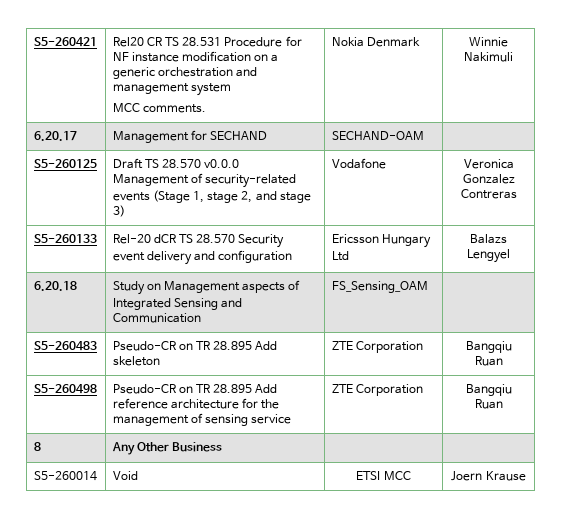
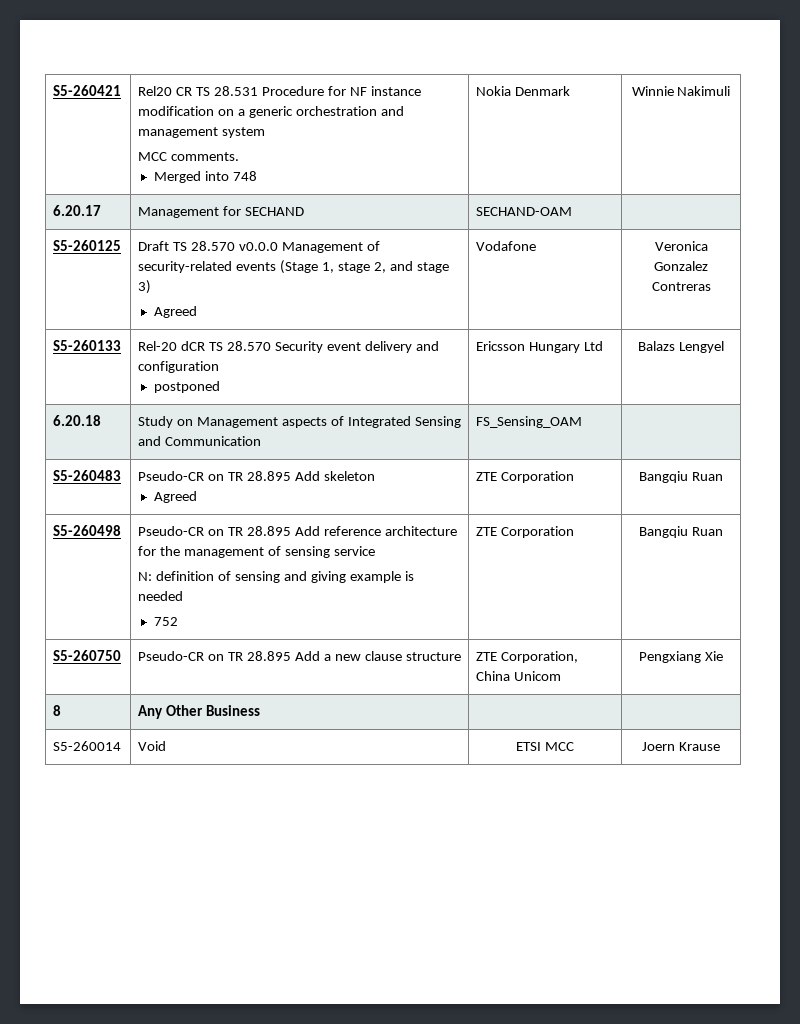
(207, 108) none -> [154,171,257,183] // Merged into 748
(125, 211) none -> [154,306,198,318] // Agreed
(293, 256) none -> [154,381,221,393] // postponed
(160, 361) none -> [154,491,198,503] // Agreed
[331,384,424,396] [465,384,512,396] [474,399,503,409] | ZTE Corporation | Bangqiu Ruan -> [138,571,414,583] [138,591,184,601] [154,617,179,626] [476,526,575,538] [639,526,723,538] [53,650,122,661] [138,651,461,661] [476,651,579,663] [476,671,562,681] [639,651,723,663] // N: definition of sensing and giving example is needed // 752 | ZTE Corporation | Bangqiu Ruan // S5-260750 | Pseudo-CR on TR 28.895 Add a new clause structure | ZTE Corporation, China Unicom | Pengxiang Xie

